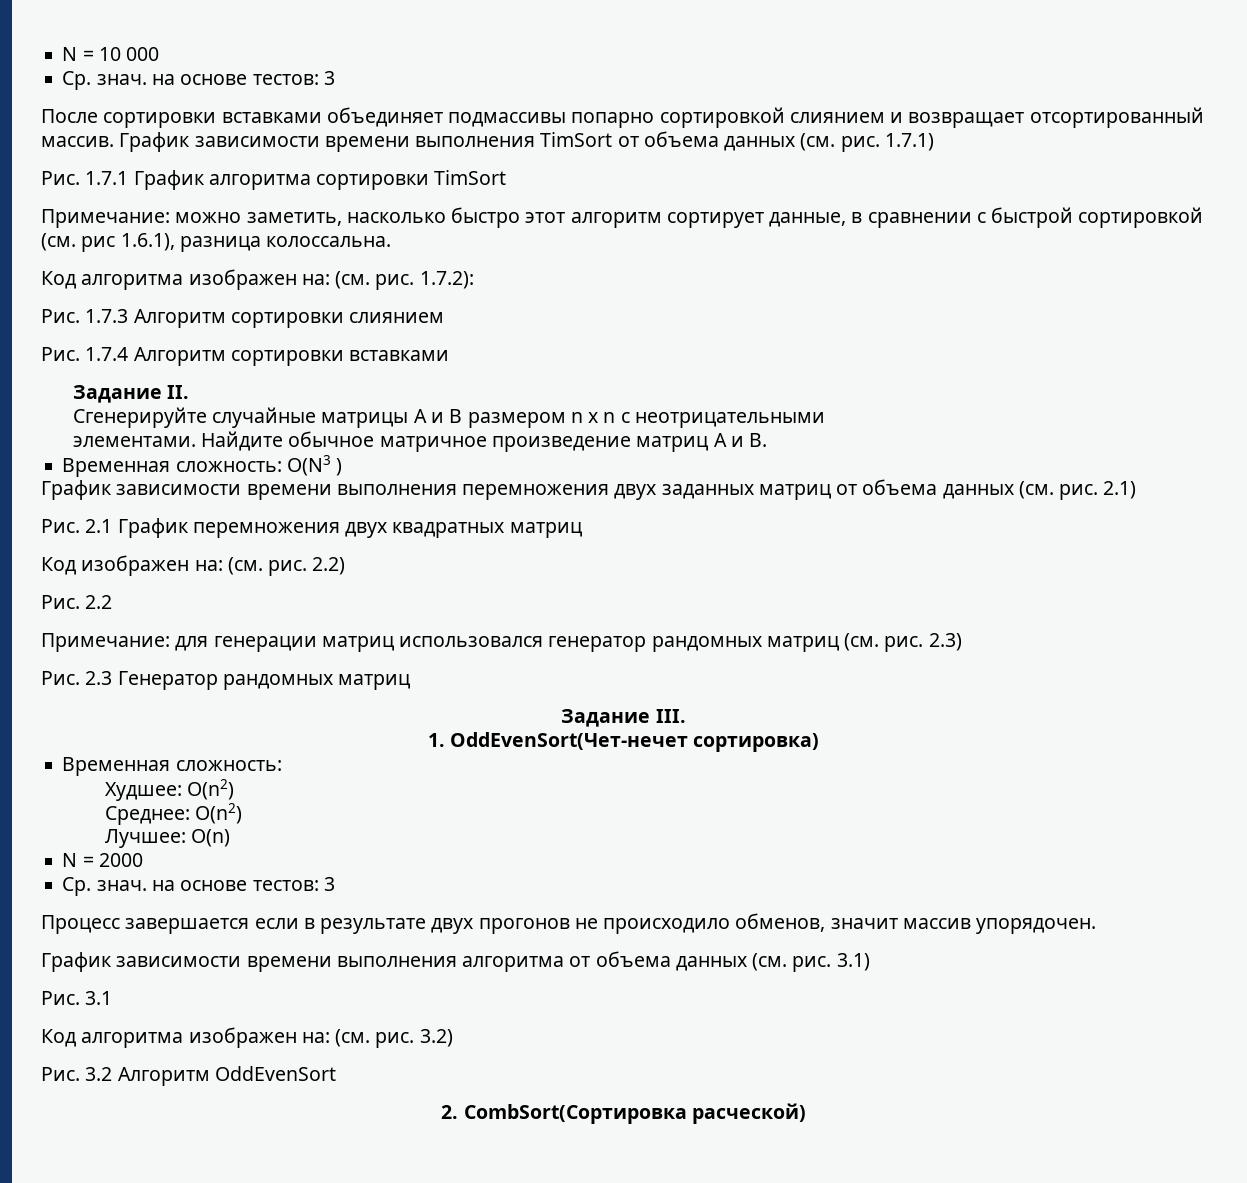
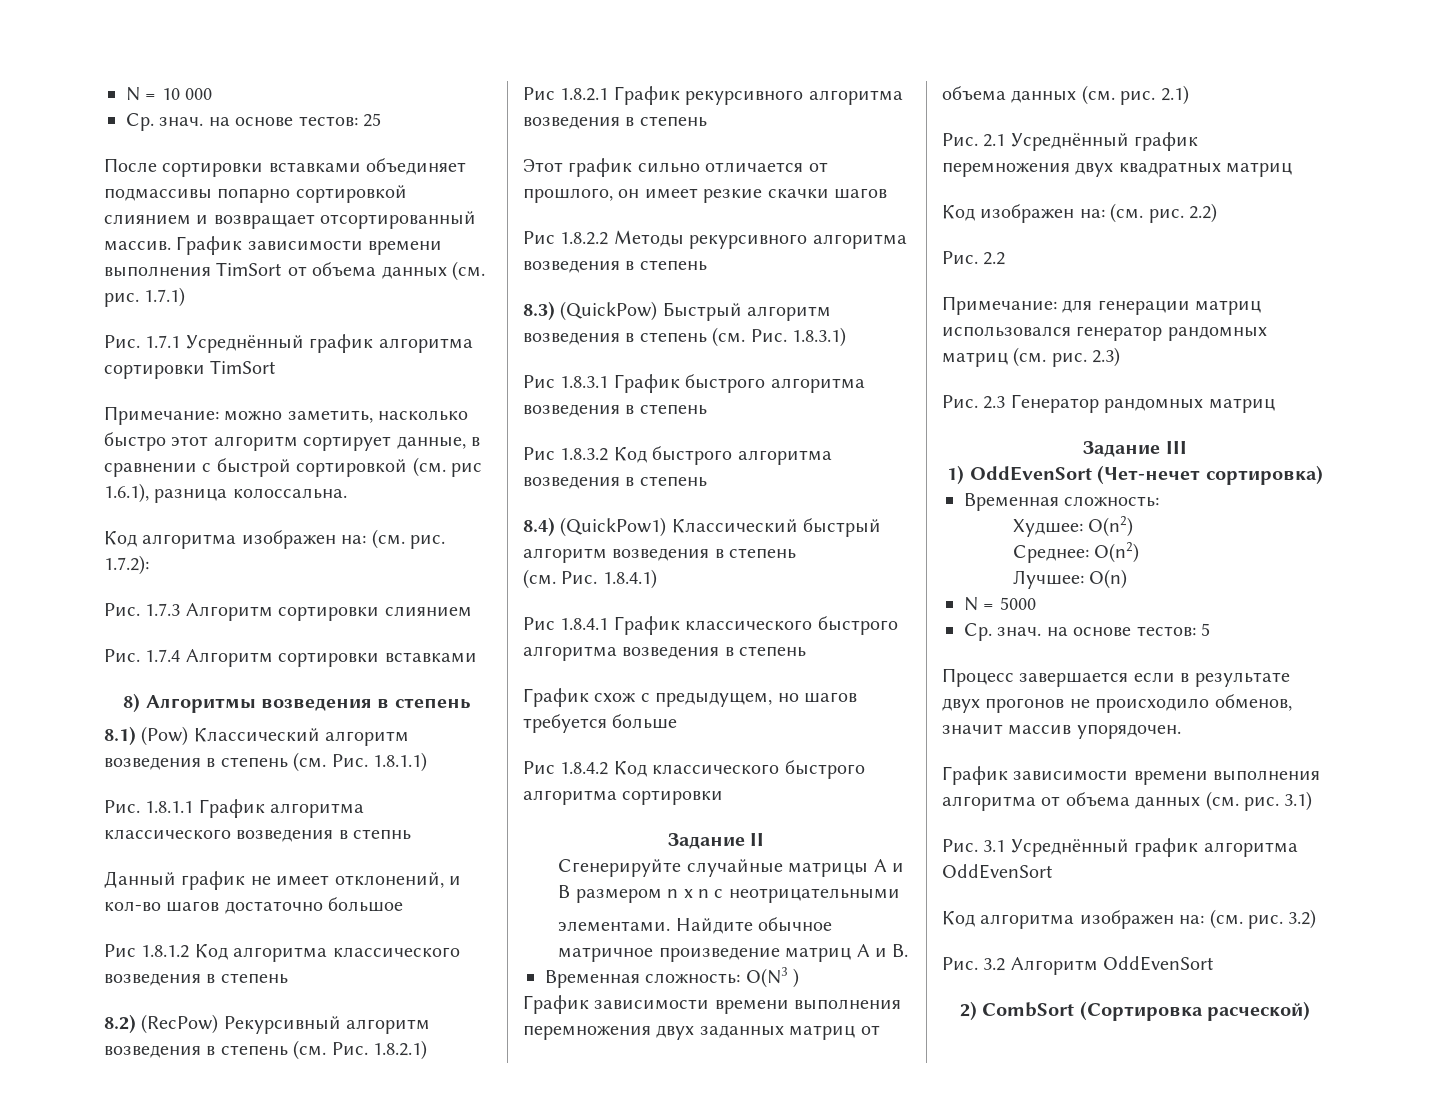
[323,71,335,85] 3 -> [363,113,381,127] 25
[133,170,205,190] График -> [185,334,374,353] Усреднённый график
[72,385,190,403] // Задание II. -> [123,693,471,713] [104,726,410,746] [104,752,427,772] [104,799,365,818] [104,829,412,842] [104,871,461,890] [104,897,404,914] [104,944,460,962] [104,973,288,986] [104,1014,431,1034] [104,1040,427,1060] [523,86,903,105] [523,116,707,129] [523,158,828,177] [523,188,887,203] [523,230,907,249] [523,260,707,273] [523,301,832,321] [523,327,846,347] [523,374,865,393] [523,404,707,417] [523,446,832,465] [523,476,707,489] [523,517,882,537] [523,548,797,563] [523,569,657,589] [523,616,898,635] [523,646,807,661] [523,688,857,707] [523,714,678,733] [523,760,865,779] [523,790,724,805] [667,833,765,849] // 8) Алгоритмы возведения в степень // 8.1) (Pow) Классический алгоритм возведения в степень (см. Рис. 1.8.1.1) // Рис. 1.8.1.1 График алгоритма классического возведения в степнь // Данный график не имеет отклонений, и кол-во шагов достаточно большое // Рис 1.8.1.2 Код алгоритма классического возведения в степень // 8.2) (RecPow) Рекурсивный алгоритм возведения в степень (см. Рис. 1.8.2.1) // Рис 1.8.2.1 График рекурсивного алгоритма возведения в степень // Этот график сильно отличается от прошлого, он имеет резкие скачки шагов // Рис 1.8.2.2 Методы рекурсивного алгоритма возведения в степень // 8.3) (QuickPow) Быстрый алгоритм возведения в степень (см. Рис. 1.8.3.1) // Рис 1.8.3.1 График быстрого алгоритма возведения в степень // Рис 1.8.3.2 Код быстрого алгоритма возведения в степень // 8.4) (QuickPow1) Классический быстрый алгоритм возведения в степень // (см. Рис. 1.8.4.1) // Рис 1.8.4.1 График классического быстрого алгоритма возведения в степень // График схож с предыдущем, но шагов требуется больше // Рис 1.8.4.2 Код классического быстрого алгоритма сортировки // Задание II
[117,518,189,538] График -> [1010,132,1199,151] Усреднённый график
[655,709,686,723] [427,732,688,750] III. // 1. OddEvenSort(Чет-нечет -> [1165,441,1187,454] [947,465,1201,485] III // 1) OddEvenSort (Чет-нечет
[98,853,143,867] [62,877,335,896] 2000 // Ср. знач. на основе тестов: 3 -> [999,597,1036,610] [964,623,1210,641] 5000 // Ср. знач. на основе тестов: 5
(113, 998) none -> [1010,838,1298,857] [942,864,1053,879] Усреднённый график алгоритма OddEvenSort
[441,1104,687,1124] 2. CombSort(Сортировка -> [959,1001,1203,1021] 2) CombSort (Сортировка

